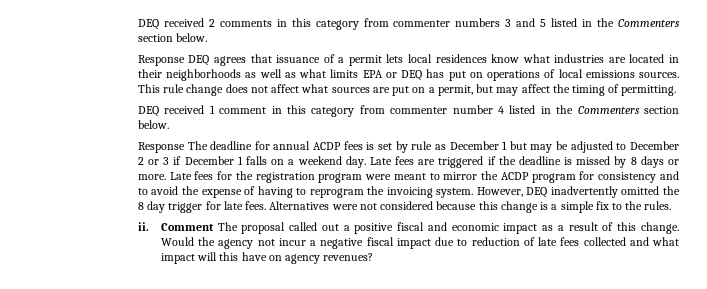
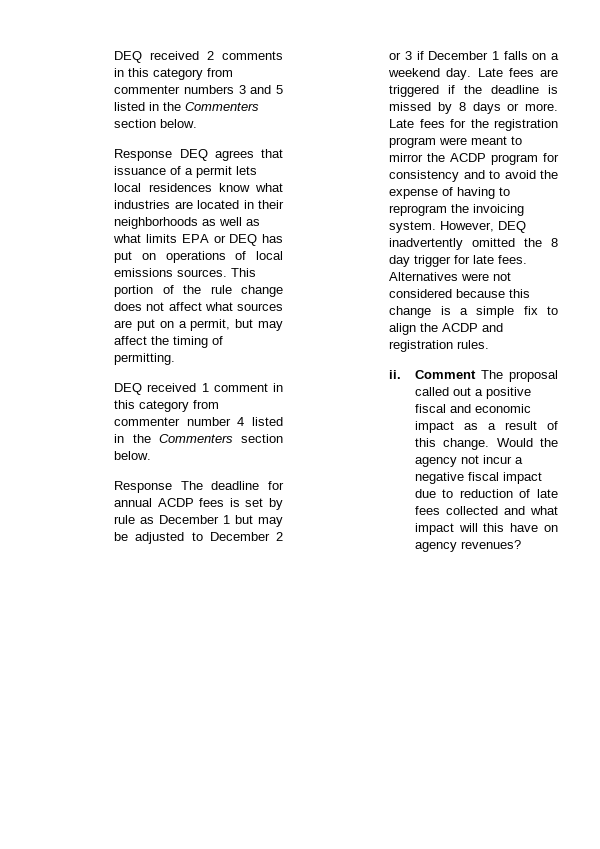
(160, 88) none -> [114,285,202,297] portion of the
[625,201,643,210] the -> [389,323,504,335] [389,340,454,352] align the ACDP and registration

